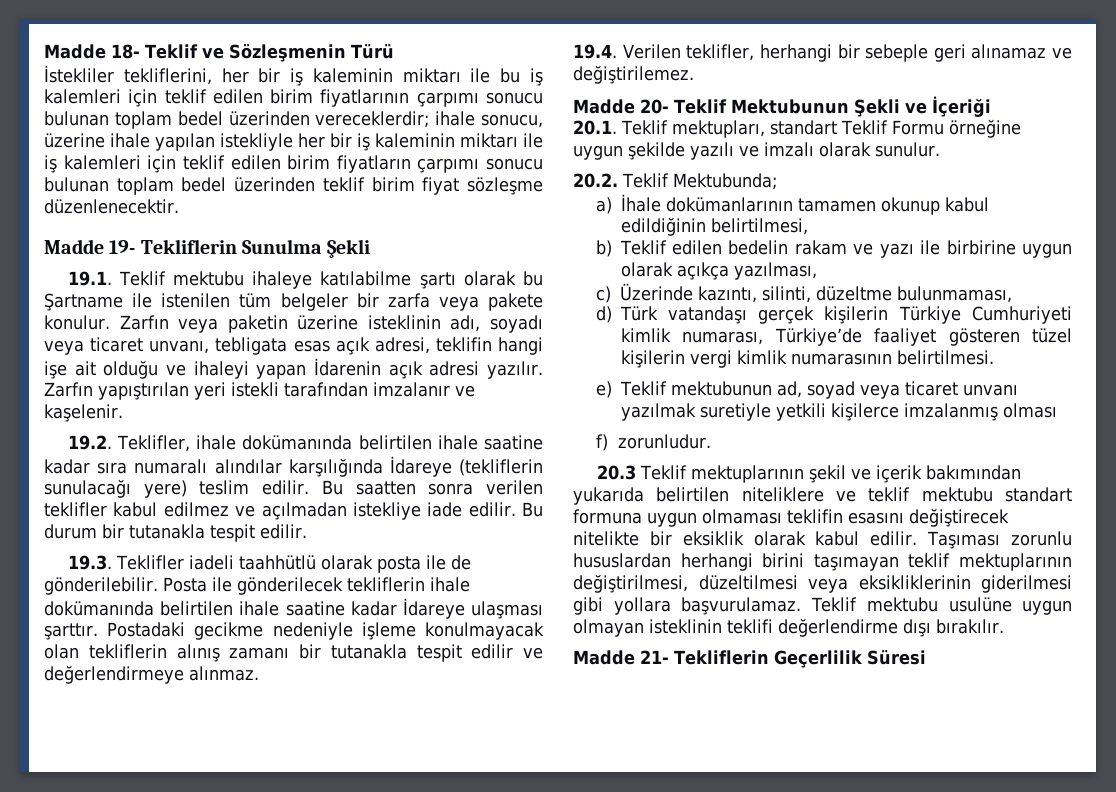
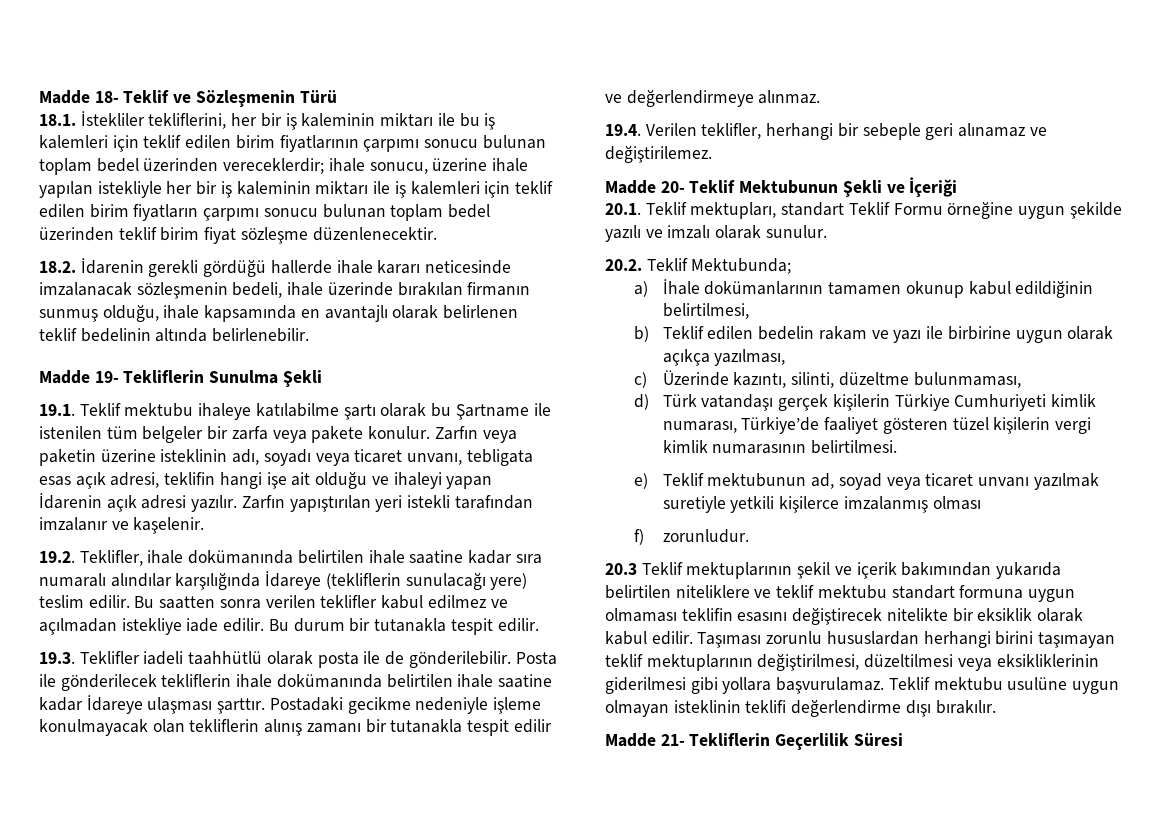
(394, 51) none -> [39,114,76,126] 18.1.
(179, 206) none -> [39,258,512,277] [39,282,531,299] [39,304,519,322] [39,328,310,342] // 18.2. İdarenin gerekli gördüğü hallerde ihale kararı neticesinde imzalanacak sözleşmenin bedeli, ihale üzerinde bırakılan firmanın sunmuş olduğu, ihale kapsamında en avantajlı olarak belirlenen teklif bedelinin altında belirlenebilir.

